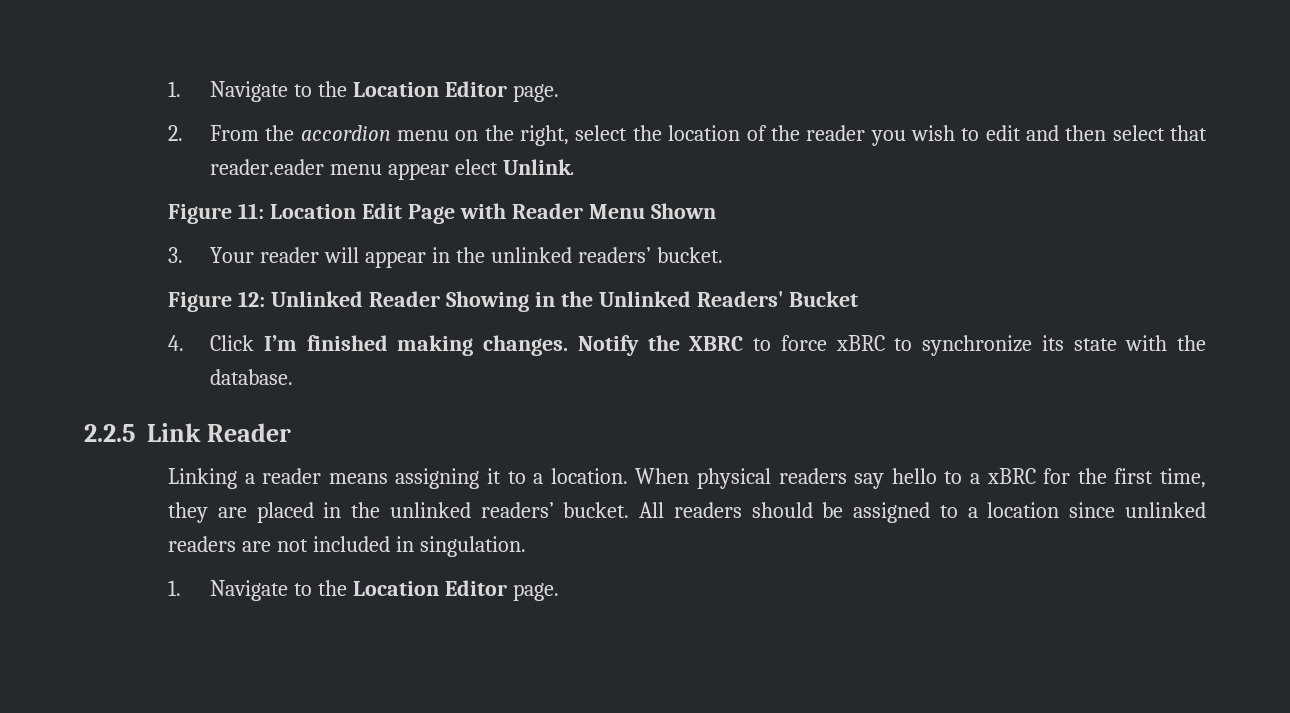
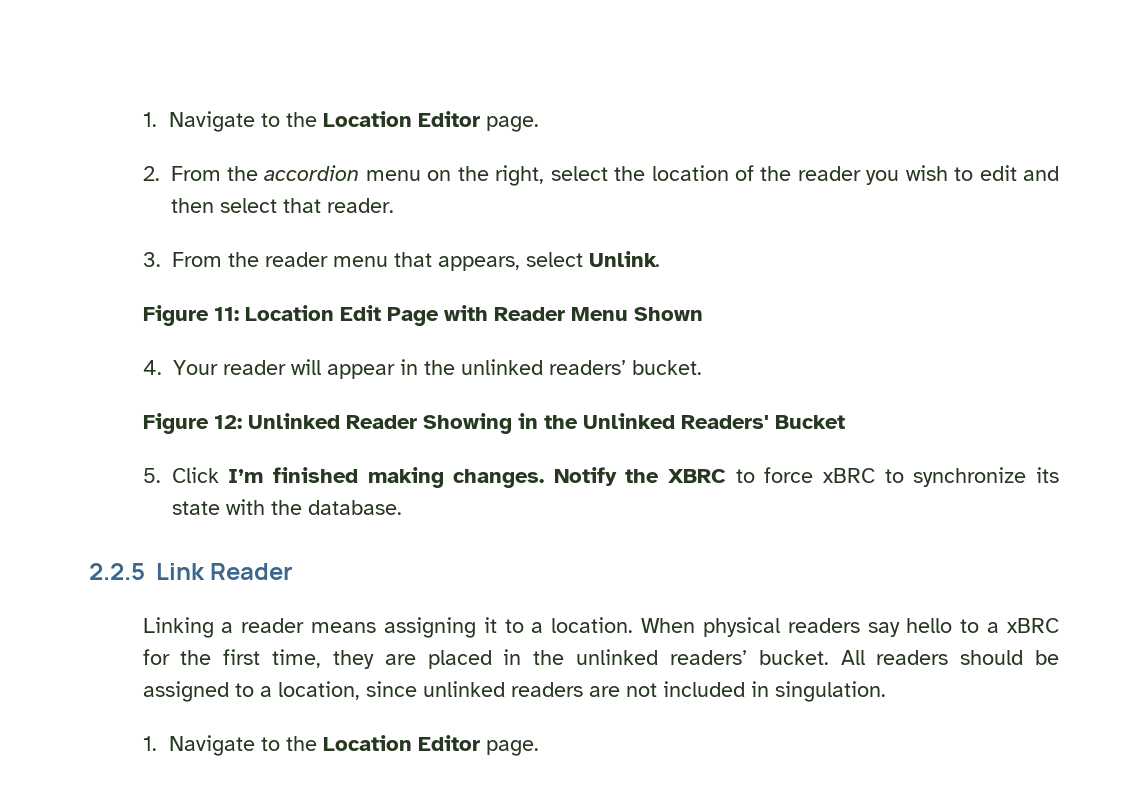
[210,159,498,180] reader.eader menu appear elect -> [326,198,394,213] [142,252,583,271] reader. // 3. From the reader menu that appears, select
[168,247,184,263] 3. -> [142,360,162,375] 4.
[168,335,185,351] 4. -> [142,468,161,483] 5.
[987,502,1060,518] location -> [277,681,360,700] location,

